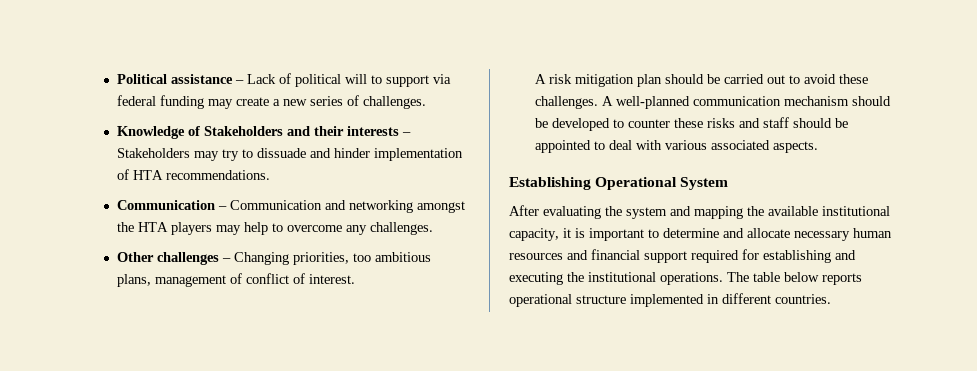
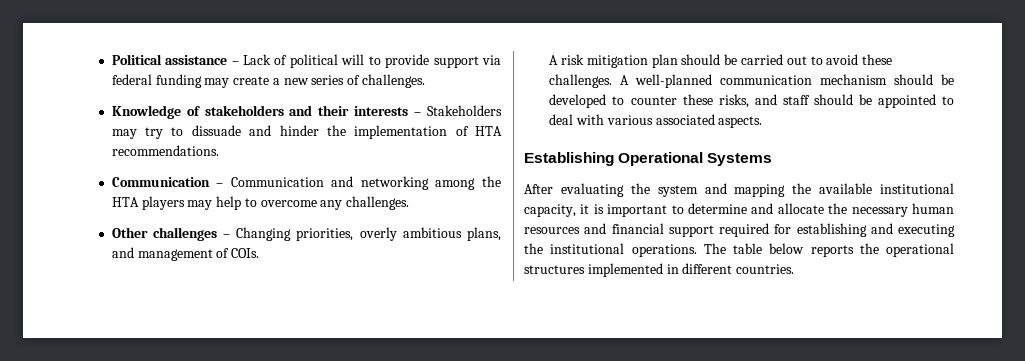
(382, 79) none -> [385,54,430,68] provide
[203,126,283,136] Stakeholders -> [204,105,284,116] stakeholders
(370, 153) none -> [326,125,346,136] the
[416,201,465,213] amongst -> [435,178,476,190] among
[352,253,371,262] too -> [359,227,397,241] overly
(151, 280) none -> [111,247,134,258] and
[245,273,355,284] conflict of interest. -> [231,248,260,258] COIs.
[706,118,735,128] risks -> [718,94,749,108] risks,
[680,177,729,190] System -> [707,153,773,166] Systems
(790, 233) none -> [828,203,848,214] the
[509,294,626,307] operational structure -> [859,243,954,257] [524,265,585,274] the operational structures

